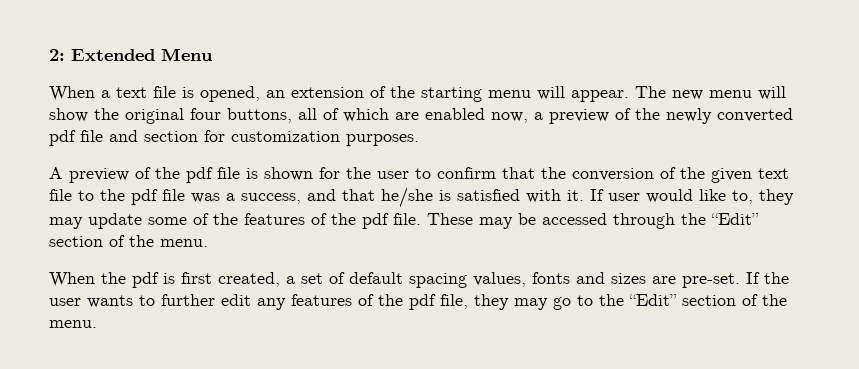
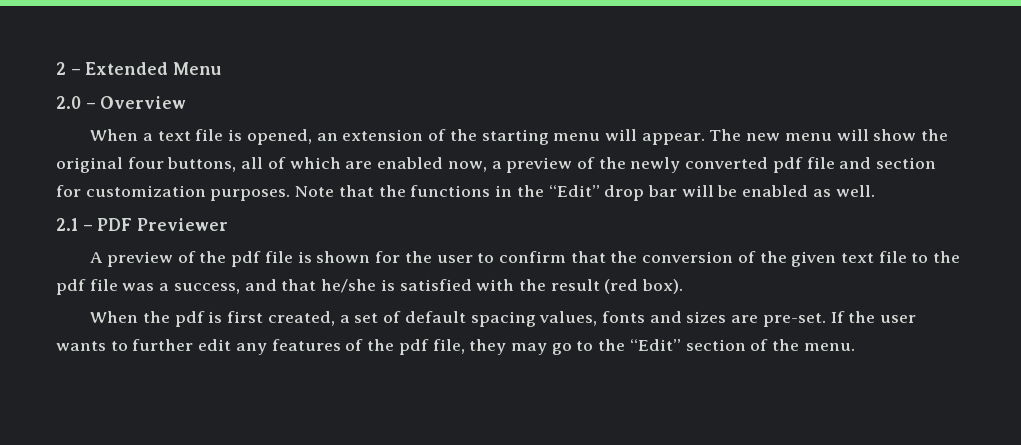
[49,49,65,61] 2: -> [56,62,81,75] 2 –
(213, 54) none -> [56,96,187,109] // 2.0 – Overview
(419, 140) none -> [295,185,875,201] [56,218,229,231] Note that the functions in the “Edit” drop bar will be enabled as well. // 2.1 – PDF Previewer
[567,189,794,205] [49,213,759,229] [49,235,208,247] it. If user would like to, they may update some of the features of the pdf file. These may be accessed through the “Edit” section of the menu. -> [518,279,684,294] the result (red box).

